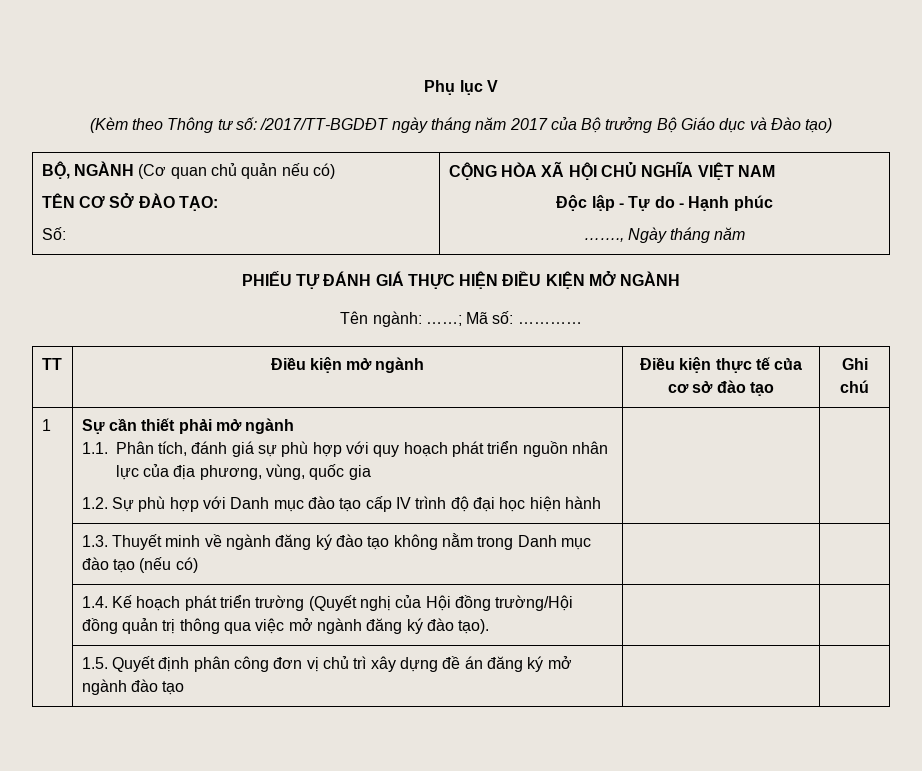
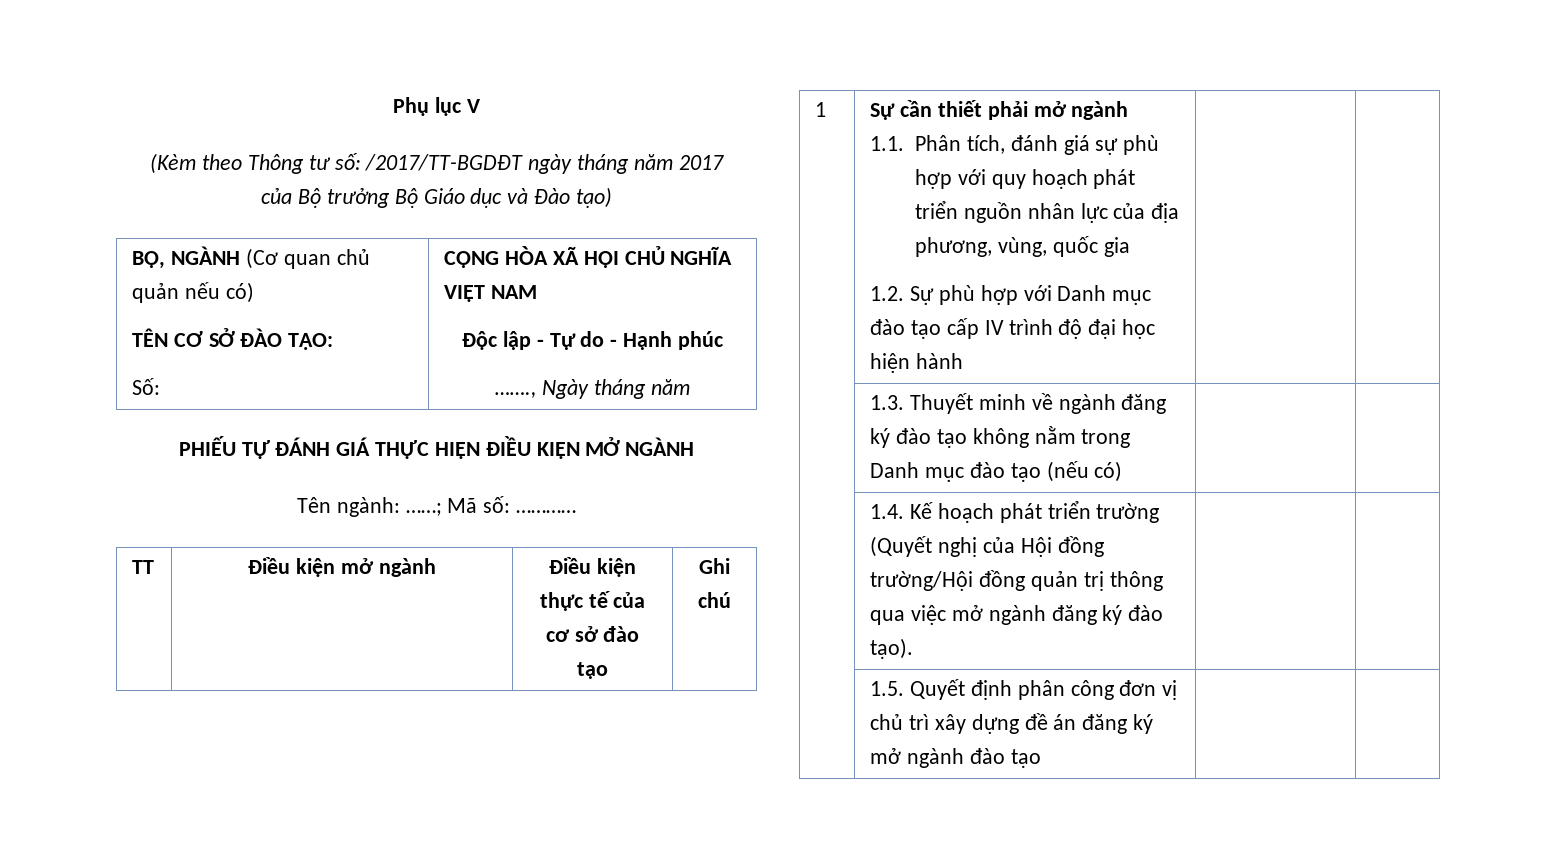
(548, 124) none -> (724, 162) //

